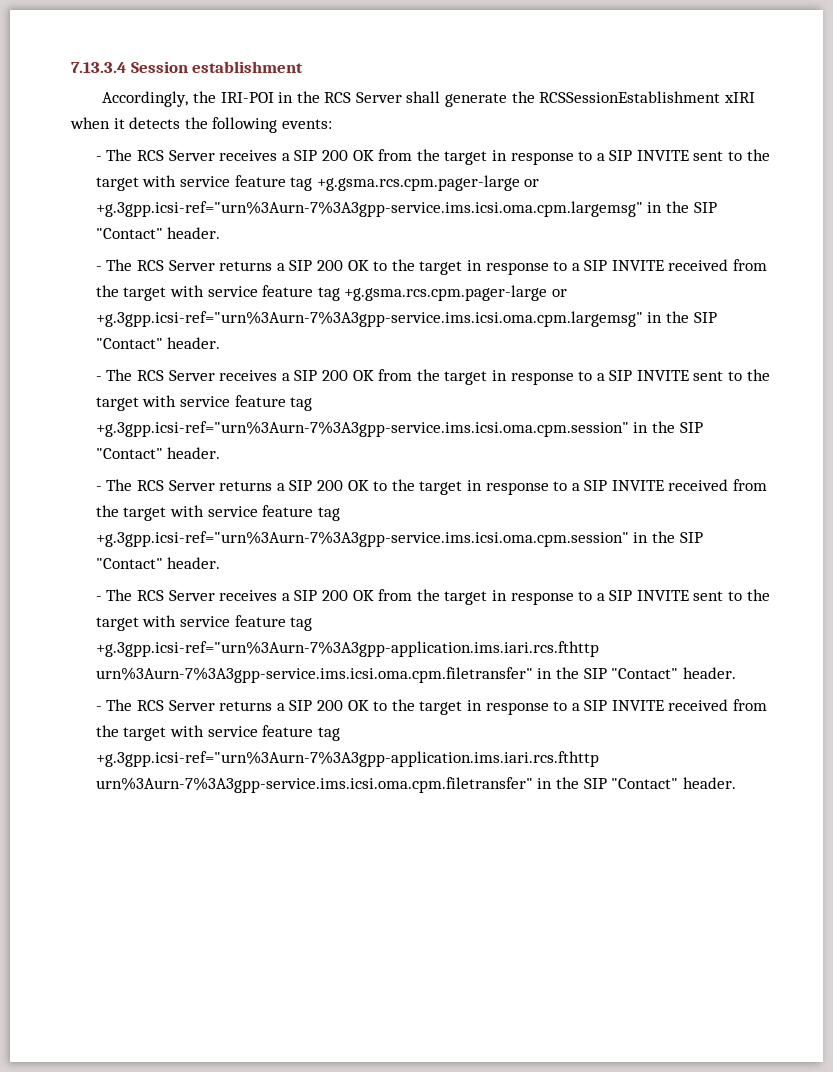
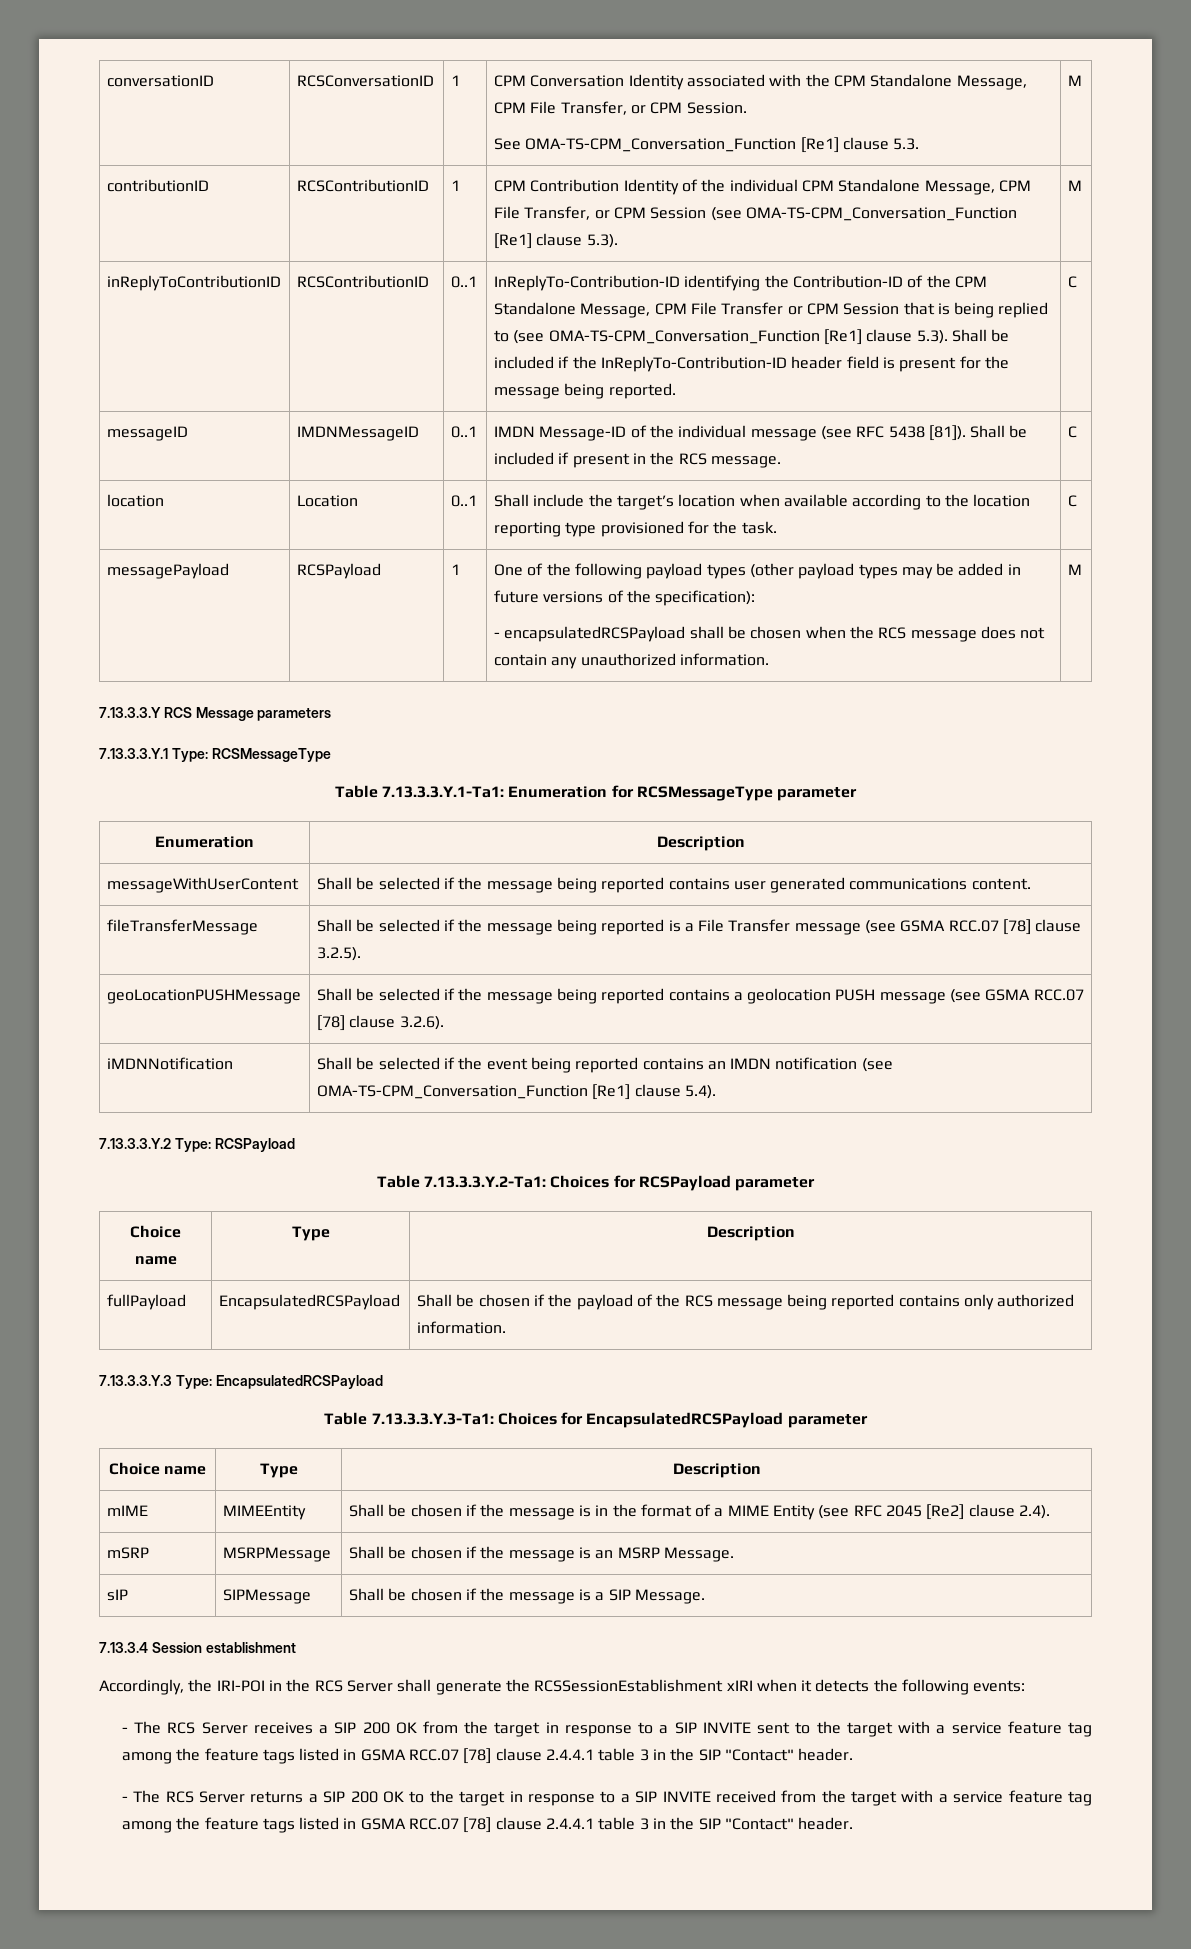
(71, 67) none -> [106,75,214,87] [296,75,434,87] [450,75,460,86] [493,74,1027,90] [493,101,747,115] [493,137,920,153] [1067,75,1082,86] [106,179,209,192] [296,179,429,192] [450,180,460,191] [493,179,1031,195] [493,206,1017,221] [493,233,618,249] [1067,180,1082,191] [106,275,281,291] [296,275,429,288] [450,276,477,288] [493,275,987,291] [493,302,1049,318] [493,329,1010,345] [493,356,1009,372] [493,383,676,399] [1067,276,1077,288] [106,426,188,441] [296,426,419,441] [450,426,477,438] [493,425,1028,441] [493,452,781,468] [1067,426,1077,438] [106,494,164,507] [296,495,358,507] [450,495,477,507] [493,494,1031,510] [493,521,777,537] [1067,495,1077,507] [106,563,229,579] [296,563,381,579] [450,564,460,575] [493,563,1021,579] [493,590,756,606] [493,626,1046,642] [493,653,769,669] [1067,564,1082,575] [99,707,332,721] [99,748,331,762] [334,785,858,801] [155,836,254,848] [656,836,745,851] [106,877,299,893] [316,877,1031,893] [106,919,258,935] [316,919,1082,935] [316,947,361,961] [106,989,301,1004] [316,988,1084,1004] [316,1015,444,1031] [106,1057,233,1070] [316,1057,893,1073] [316,1084,716,1100] [99,1138,295,1152] [376,1175,816,1191] [130,1225,181,1238] [134,1256,177,1265] [291,1226,330,1241] [706,1226,795,1241] [106,1294,186,1310] [218,1294,400,1310] [416,1294,1075,1310] [416,1321,506,1334] [99,1375,383,1389] [324,1412,868,1428] [108,1462,207,1475] [259,1463,298,1478] [672,1463,761,1478] [106,1505,148,1516] [222,1505,306,1520] [348,1504,1051,1520] [106,1547,149,1559] [222,1547,331,1562] [348,1546,734,1562] [106,1589,128,1601] [222,1589,311,1604] [348,1588,705,1604] conversationID | RCSConversationID | 1 | CPM Conversation Identity associated with the CPM Standalone Message, CPM File Transfer, or CPM Session. // See OMA-TS-CPM_Conversation_Function [Re1] clause 5.3. | M // contributionID | RCSContributionID | 1 | CPM Contribution Identity of the individual CPM Standalone Message, CPM File Transfer, or CPM Session (see OMA-TS-CPM_Conversation_Function [Re1] clause 5.3). | M // inReplyToContributionID | RCSContributionID | 0..1 | InReplyTo-Contribution-ID identifying the Contribution-ID of the CPM Standalone Message, CPM File Transfer or CPM Session that is being replied to (see OMA-TS-CPM_Conversation_Function [Re1] clause 5.3). Shall be included if the InReplyTo-Contribution-ID header field is present for the message being reported. | C // messageID | IMDNMessageID | 0..1 | IMDN Message-ID of the individual message (see RFC 5438 [81]). Shall be included if present in the RCS message. | C // location | Location | 0..1 | Shall include the target’s location when available according to the location reporting type provisioned for the task. | C // messagePayload | RCSPayload | 1 | One of the following payload types (other payload types may be added in future versions of the specification): // - encapsulatedRCSPayload shall be chosen when the RCS message does not contain any unauthorized information. | M // 7.13.3.3.Y RCS Message parameters // 7.13.3.3.Y.1 Type: RCSMessageType // Table 7.13.3.3.Y.1-Ta1: Enumeration for RCSMessageType parameter // Enumeration | Description // messageWithUserContent | Shall be selected if the message being reported contains user generated communications content. // fileTransferMessage | Shall be selected if the message being reported is a File Transfer message (see GSMA RCC.07 [78] clause 3.2.5). // geoLocationPUSHMessage | Shall be selected if the message being reported contains a geolocation PUSH message (see GSMA RCC.07 [78] clause 3.2.6). // iMDNNotification | Shall be selected if the event being reported contains an IMDN notification (see OMA-TS-CPM_Conversation_Function [Re1] clause 5.4). // 7.13.3.3.Y.2 Type: RCSPayload // Table 7.13.3.3.Y.2-Ta1: Choices for RCSPayload parameter // Choice name | Type | Description // fullPayload | EncapsulatedRCSPayload | Shall be chosen if the payload of the RCS message being reported contains only authorized information. // 7.13.3.3.Y.3 Type: EncapsulatedRCSPayload // Table 7.13.3.3.Y.3-Ta1: Choices for EncapsulatedRCSPayload parameter // Choice name | Type | Description // mIME | MIMEEntity | Shall be chosen if the message is in the format of a MIME Entity (see RFC 2045 [Re2] clause 2.4). // mSRP | MSRPMessage | Shall be chosen if the message is an MSRP Message. // sIP | SIPMessage | Shall be chosen if the message is a SIP Message. //
[180,175,540,191] [95,201,643,217] service feature tag +g.gsma.rcs.cpm.pager-large or +g.3gpp.icsi-ref="urn%3Aurn-7%3A3gpp-service.ims.icsi.oma.cpm.largemsg" -> [936,1721,1092,1737] [121,1748,649,1764] a service feature tag among the feature tags listed in GSMA RCC.07 [78] clause 2.4.4.1 table 3
[207,285,567,301] [95,311,717,327] [95,337,221,349] [95,369,770,385] [95,395,313,411] [95,421,703,437] [95,447,221,459] [95,479,768,495] [95,505,340,521] [95,531,703,547] [95,557,221,569] [95,589,770,605] [95,615,313,631] [95,641,599,657] [95,667,736,683] [95,699,768,715] [95,725,340,741] [95,751,599,767] [95,777,736,793] service feature tag +g.gsma.rcs.cpm.pager-large or +g.3gpp.icsi-ref="urn%3Aurn-7%3A3gpp-service.ims.icsi.oma.cpm.largemsg" in the SIP "Contact" header. // - The RCS Server receives a SIP 200 OK from the target in response to a SIP INVITE sent to the target with service feature tag +g.3gpp.icsi-ref="urn%3Aurn-7%3A3gpp-service.ims.icsi.oma.cpm.session" in the SIP "Contact" header. // - The RCS Server returns a SIP 200 OK to the target in response to a SIP INVITE received from the target with service feature tag +g.3gpp.icsi-ref="urn%3Aurn-7%3A3gpp-service.ims.icsi.oma.cpm.session" in the SIP "Contact" header. // - The RCS Server receives a SIP 200 OK from the target in response to a SIP INVITE sent to the target with service feature tag +g.3gpp.icsi-ref="urn%3Aurn-7%3A3gpp-application.ims.iari.rcs.fthttp urn%3Aurn-7%3A3gpp-service.ims.icsi.oma.cpm.filetransfer" in the SIP "Contact" header. // - The RCS Server returns a SIP 200 OK to the target in response to a SIP INVITE received from the target with service feature tag +g.3gpp.icsi-ref="urn%3Aurn-7%3A3gpp-application.ims.iari.rcs.fthttp urn%3Aurn-7%3A3gpp-service.ims.icsi.oma.cpm.filetransfer" in the SIP "Contact" header. -> [938,1790,1093,1806] [121,1817,854,1833] a service feature tag among the feature tags listed in GSMA RCC.07 [78] clause 2.4.4.1 table 3 in the SIP "Contact" header.

